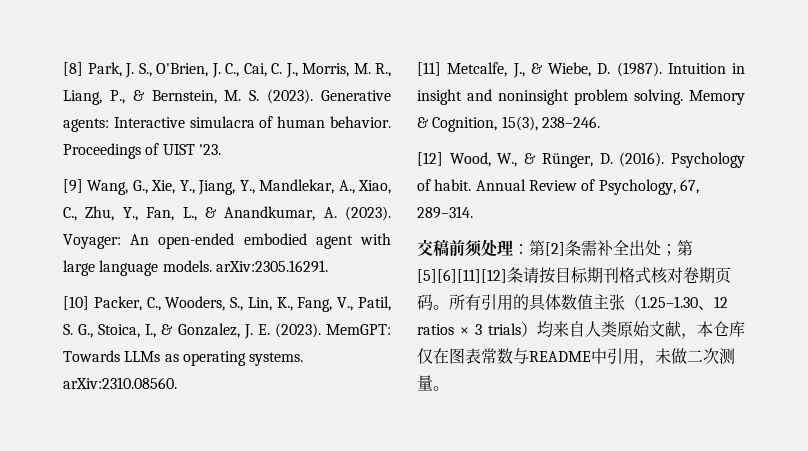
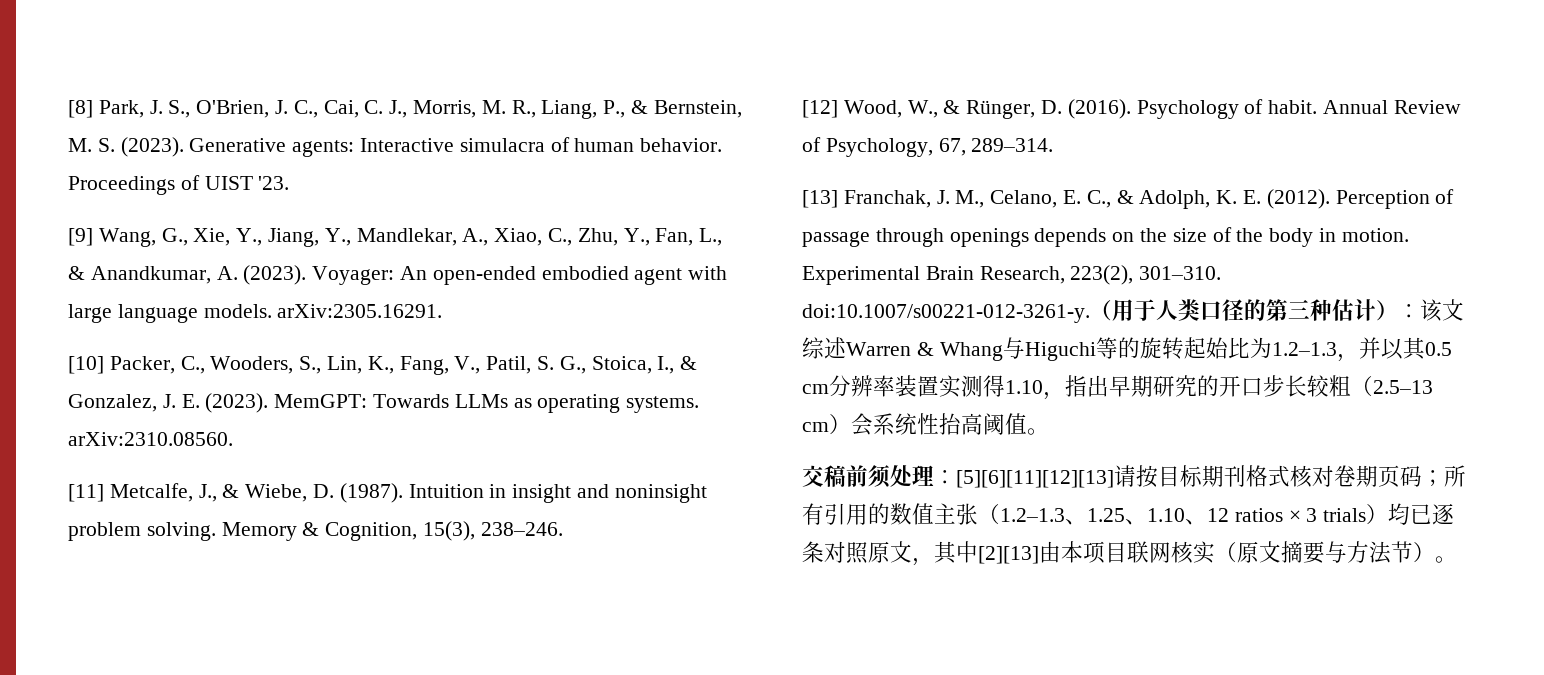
[417,239,693,257] [417,267,523,283] 交稿前须处理：第[2]条需补全出处；第[5][6][11][12]条 -> [802,189,1455,209] [802,227,1409,247] [802,265,1222,285] [802,299,1464,323] [802,337,1452,362] [802,375,1433,400] [802,413,1049,436] [802,465,1114,488] [13] Franchak, J. M., Celano, E. C., & Adolph, K. E. (2012). Perception of passage through openings depends on the size of the body in motion. Experimental Brain Research, 223(2), 301–310. doi:10.1007/s00221-012-3261-y.（用于人类口径的第三种估计）：该文综述Warren & Whang与Higuchi等的旋转起始比为1.2–1.3，并以其0.5 cm分辨率装置实测得1.10，指出早期研究的开口步长较粗（2.5–13 cm）会系统性抬高阈值。 // 交稿前须处理：[5][6][11][12][13]
[433,305,449,310] 。 -> [1422,470,1444,486] ；
[529,294,561,311] 具体 -> (890, 513) none
[641,296,698,308] 1.25–1.30 -> [1000,508,1185,525] 1.2–1.3、1.25、1.10
[553,321,745,339] [417,348,735,366] [417,375,433,391] 来自人类原始文献，本仓库仅在图表常数与README中引用，未做二次测量 -> [1410,503,1455,525] [802,541,1435,566] 已逐条对照原文，其中[2][13]由本项目联网核实（原文摘要与方法节）

